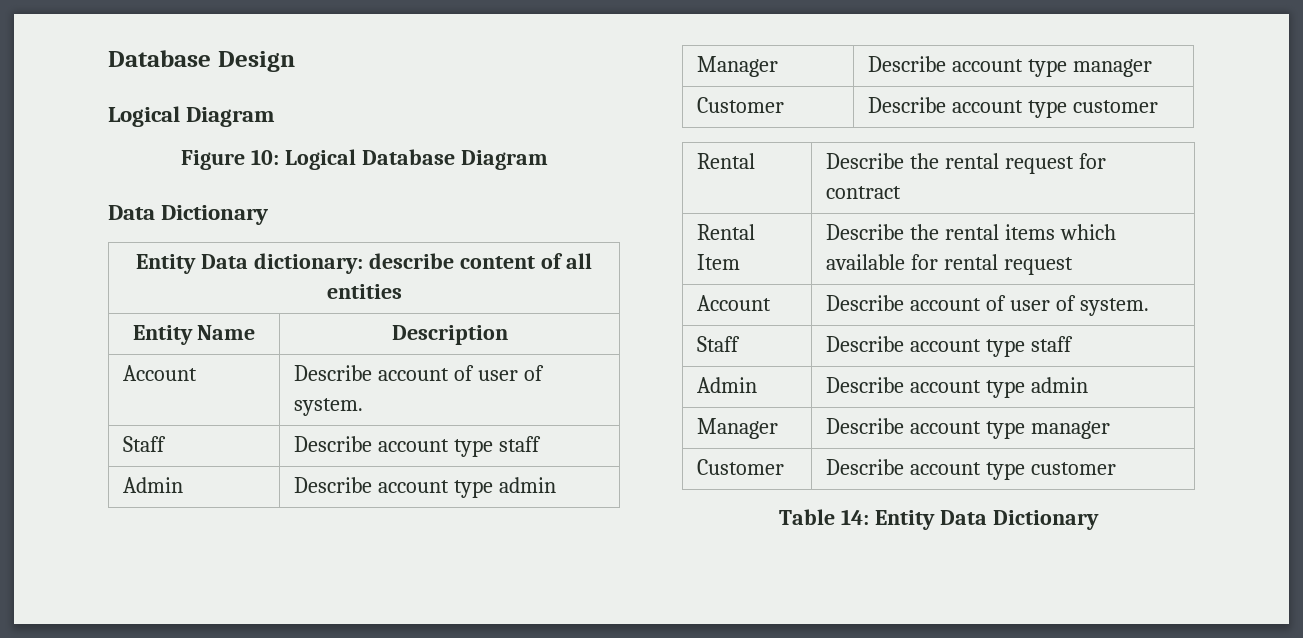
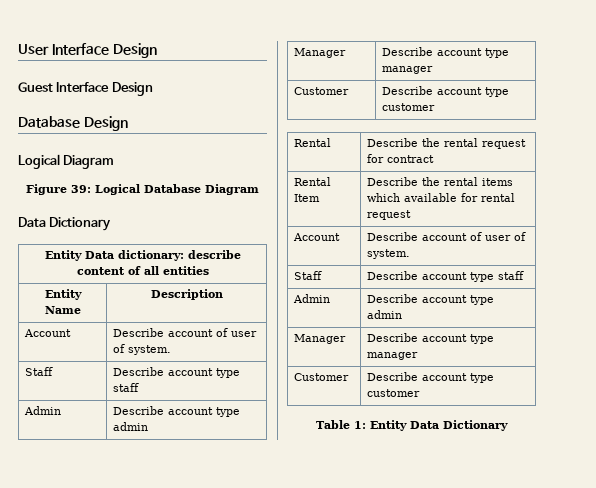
(108, 58) none -> [18,43,157,58] [18,82,153,96] User Interface Design // Guest Interface Design //
[251,149,280,165] 10: -> [71,185,91,193] 39:
[841,509,870,525] 14: -> [354,421,366,429] 1:

